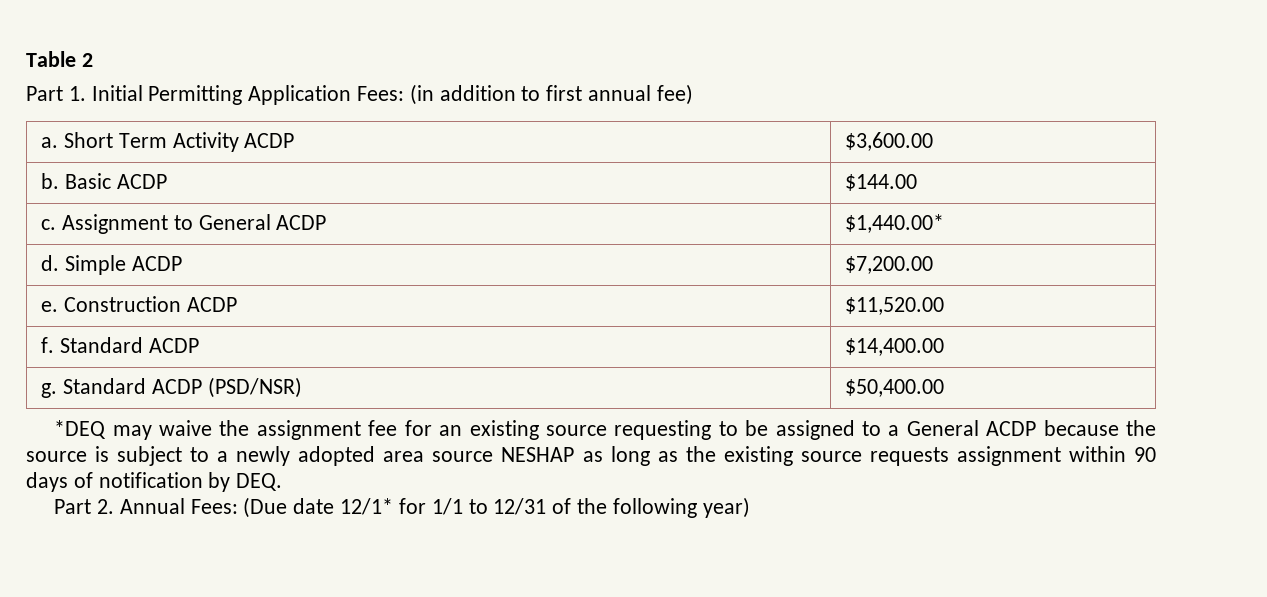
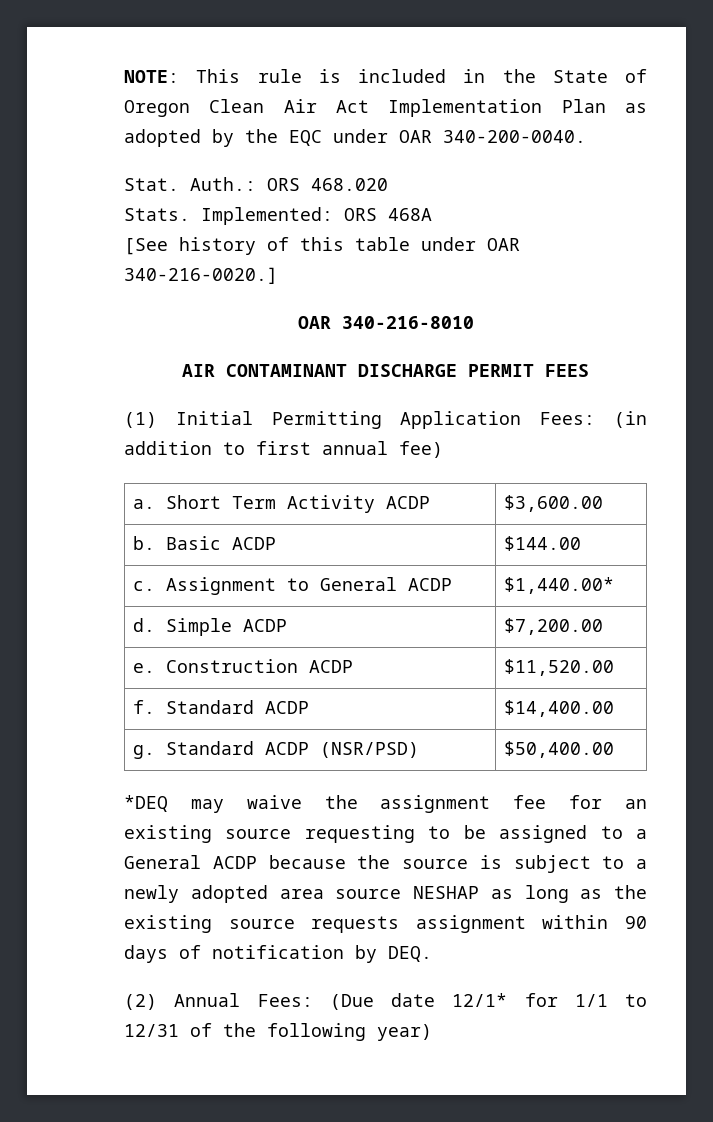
[26,51,93,67] [26,86,86,101] Table 2 // Part 1. -> [124,69,647,83] [124,99,647,117] [124,129,586,147] [124,177,388,191] [124,207,432,225] [124,237,520,255] [124,267,278,284] [297,316,474,329] [182,364,589,377] [124,412,157,428] NOTE: This rule is included in the State of Oregon Clean Air Act Implementation Plan as adopted by the EQC under OAR 340-200-0040. // Stat. Auth.: ORS 468.020 // Stats. Implemented: ORS 468A // [See history of this table under OAR 340-216-0020.] // OAR 340-216-8010 // AIR CONTAMINANT DISCHARGE PERMIT FEES // (1)
[207,377,302,398] (PSD/NSR) -> [320,742,420,758] (NSR/PSD)
[54,499,115,514] Part 2. -> [124,994,157,1010] (2)

